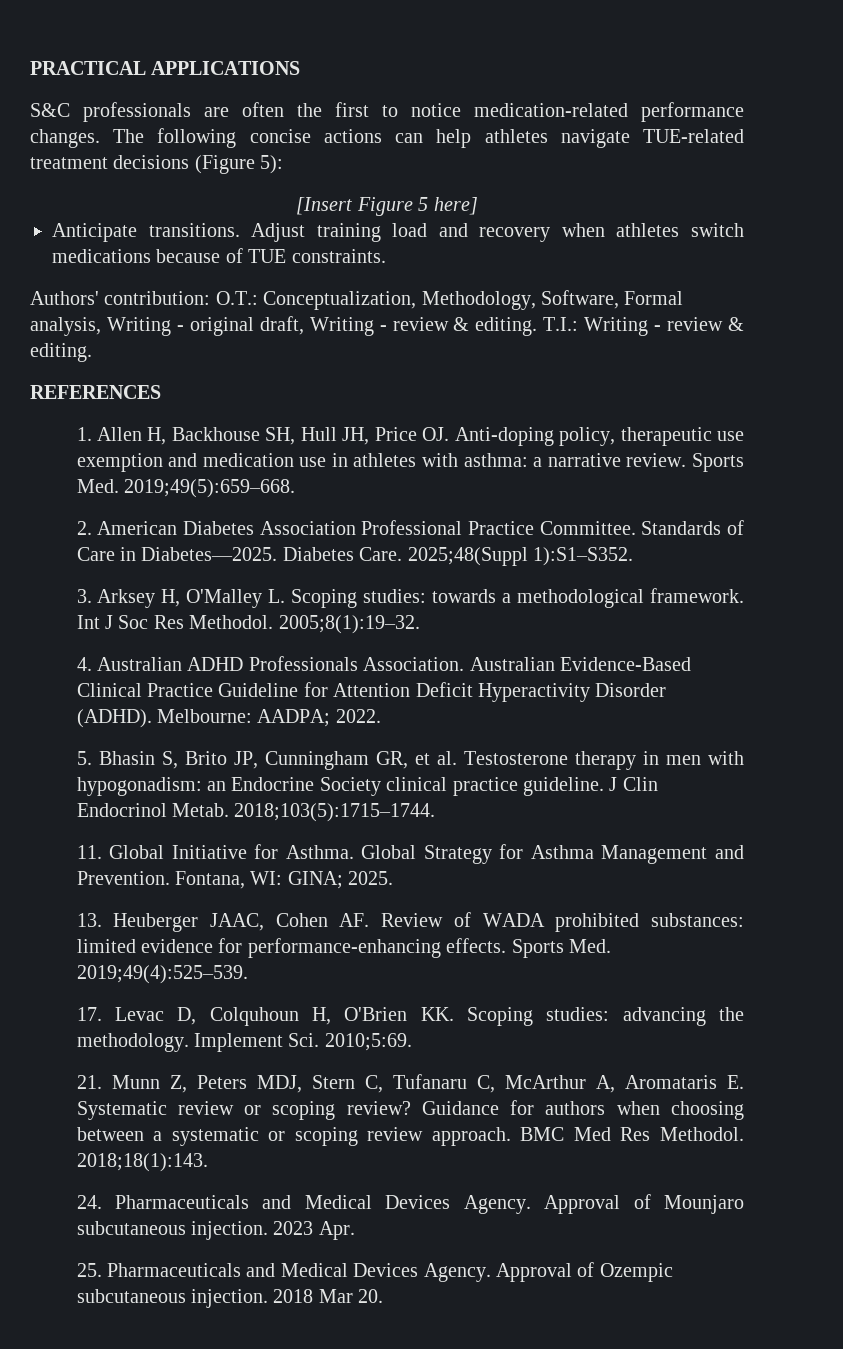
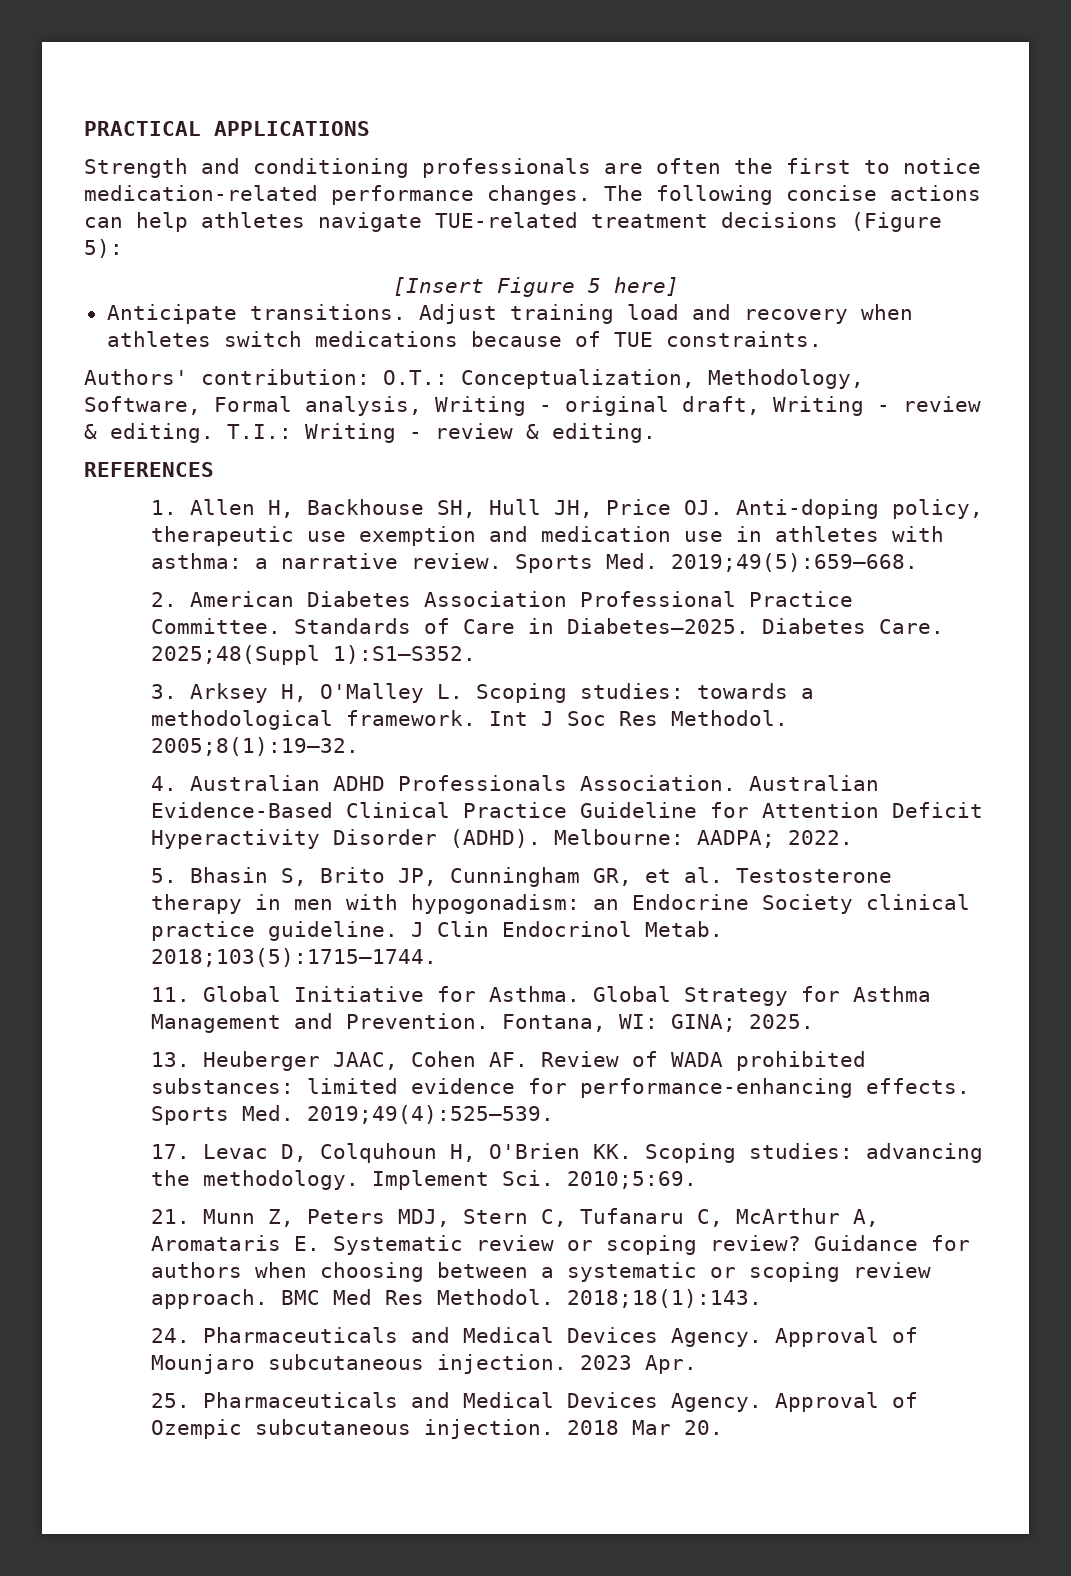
[30,103,70,117] S&C -> [84,158,409,178] Strength and conditioning

